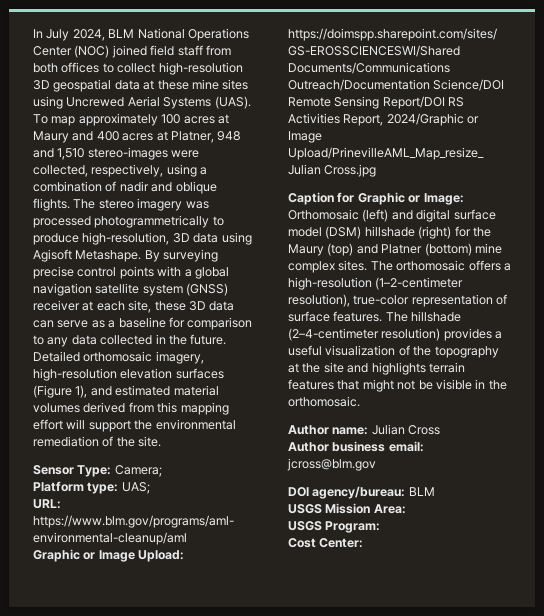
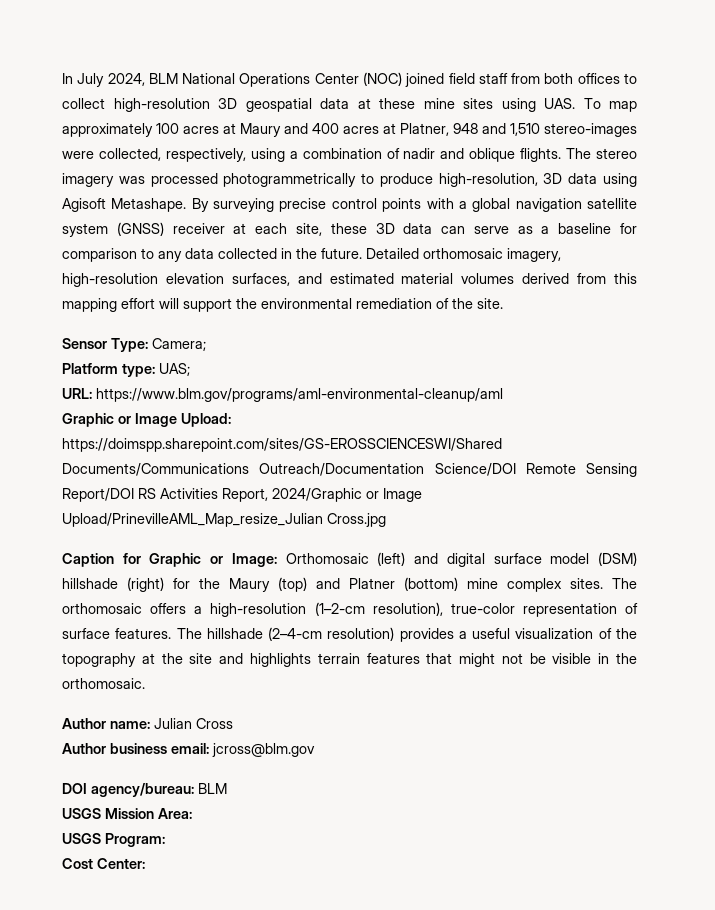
[66,96,251,109] Uncrewed Aerial Systems (UAS). -> [544,98,575,109] UAS.
[175,368,224,379] [33,385,88,398] surfaces (Figure 1), -> [231,273,290,286] surfaces,
[375,277,464,290] (1–2-centimeter -> [314,602,365,616] (1–2-cm
[288,328,379,341] (2–4-centimeter -> [268,627,323,641] (2–4-cm

